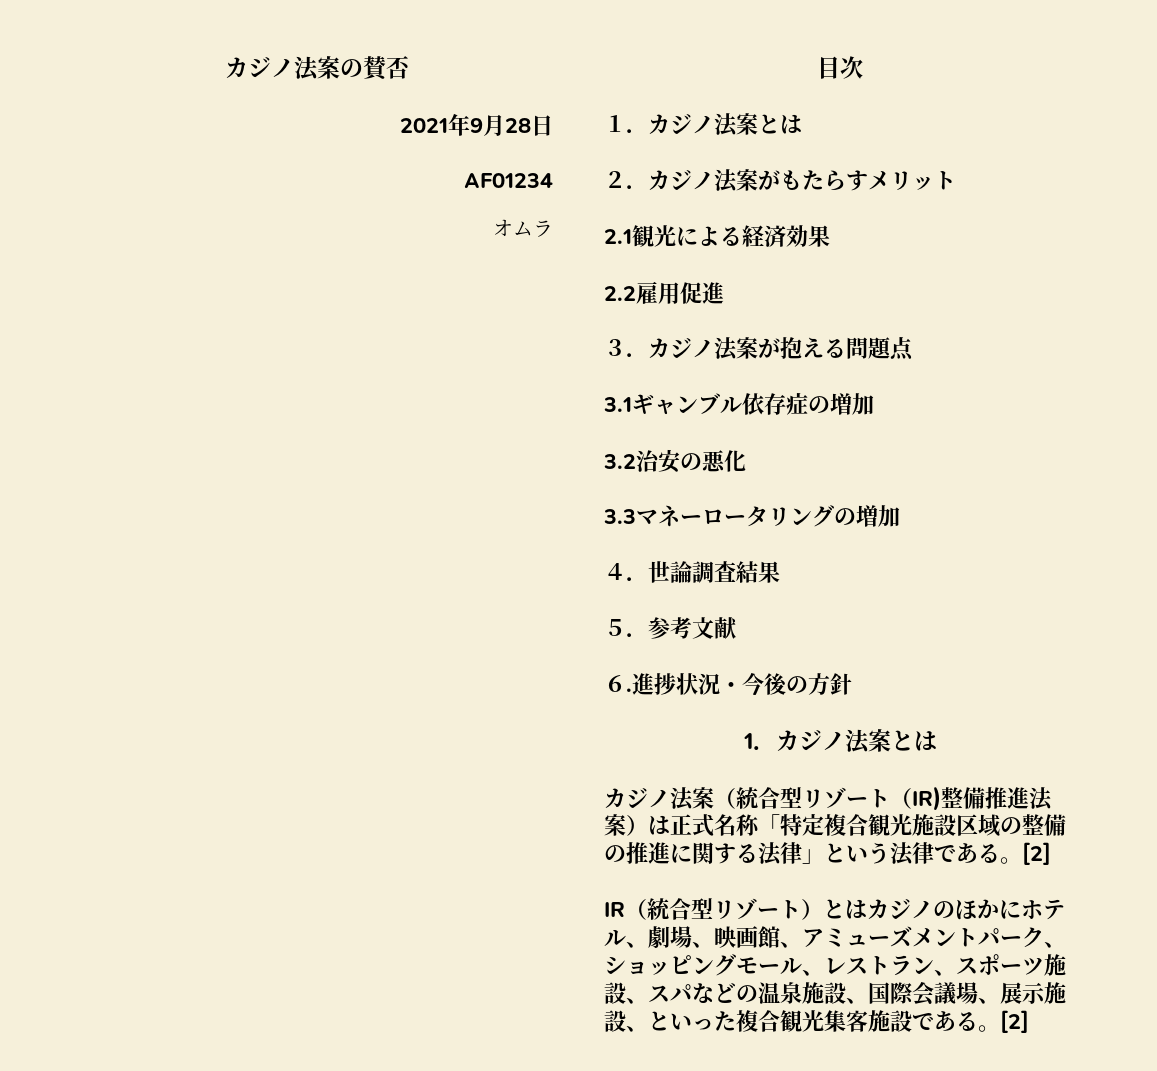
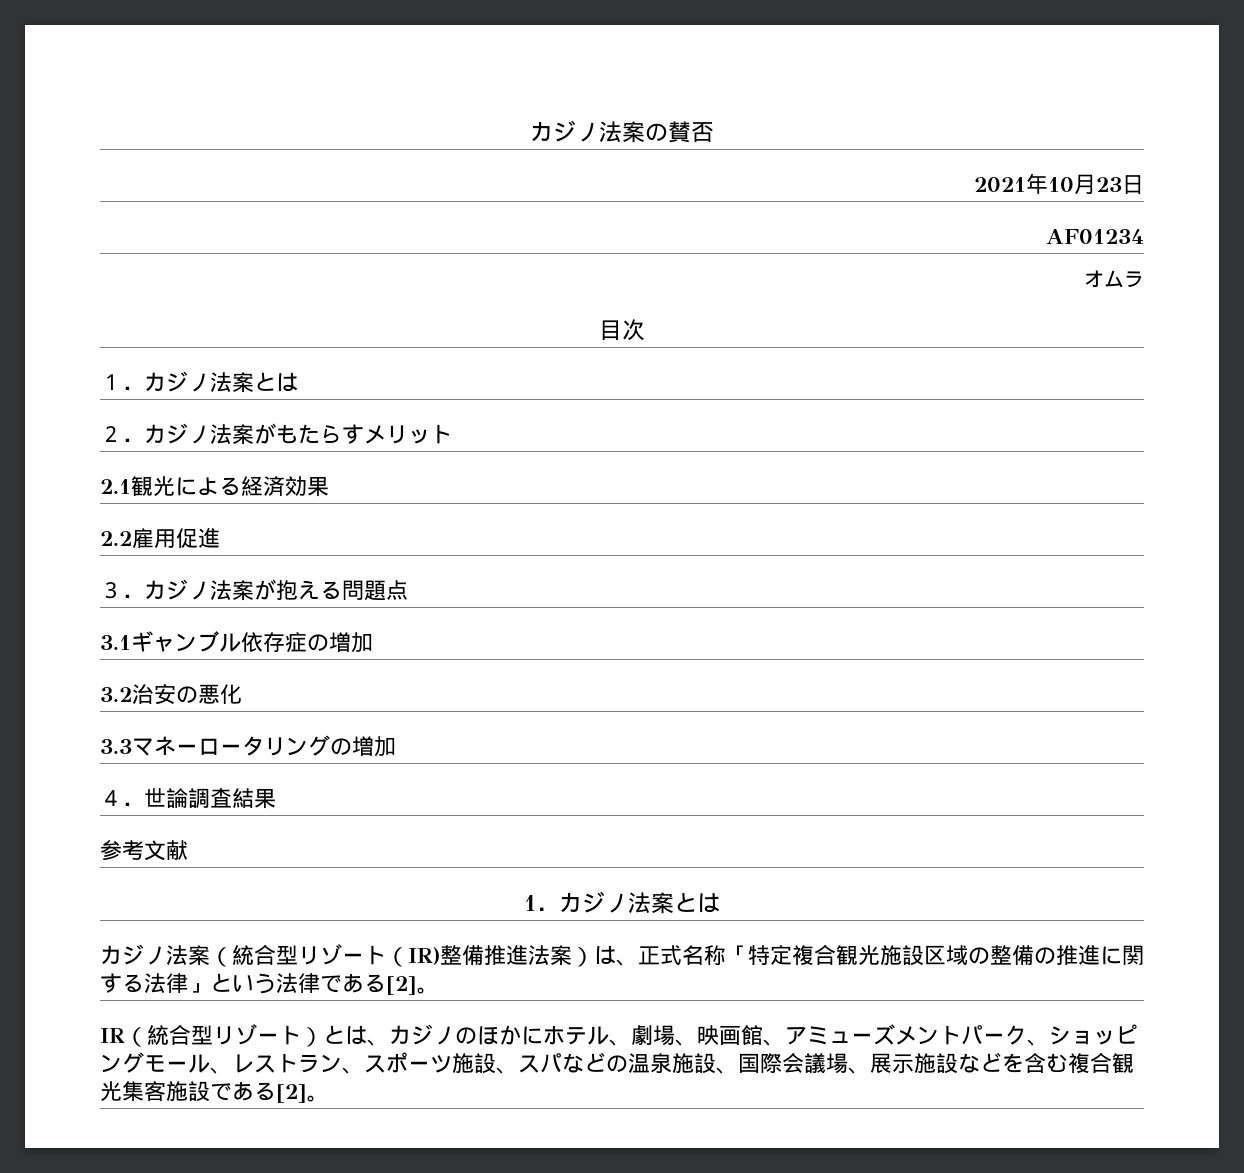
[470,114,531,136] 9月28 -> [1048,174,1122,195] 10月23
[604,619,648,637] ５． -> (276, 798) none
[604,673,852,696] // ６.進捗状況・今後の方針 -> (188, 850) none
(670, 825) none -> [616,959,638,966] 、
[1000,842,1051,865] 。[2] -> [386,976,439,995] [2]。
(867, 909) none -> [367,1039,389,1046] 、
[626,1011,736,1032] 、といった -> [958,1052,1068,1073] などを含む
[978,1010,1029,1033] 。[2] -> [276,1084,329,1103] [2]。

